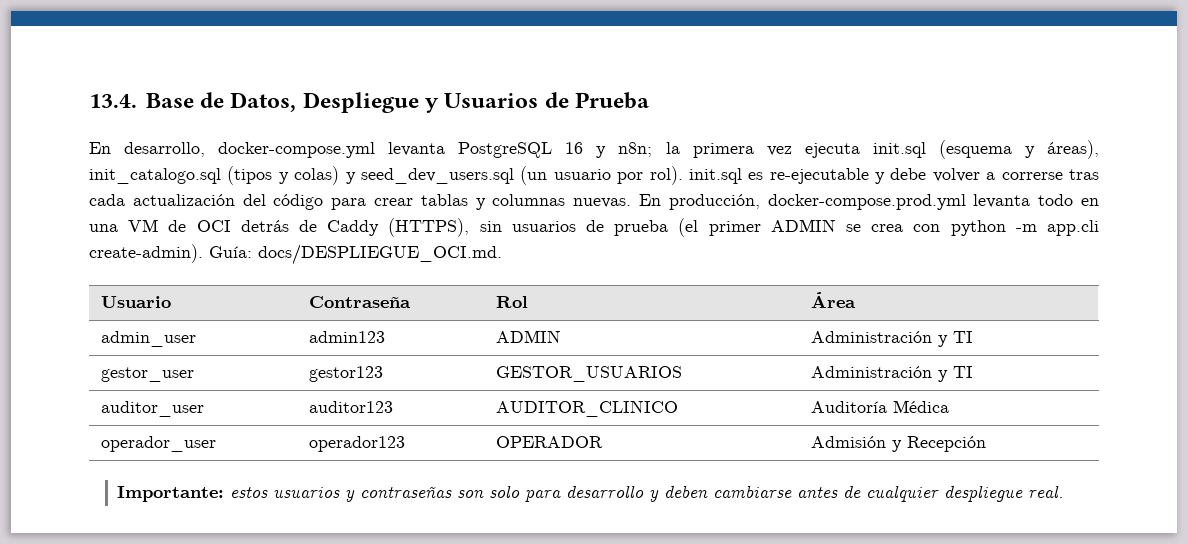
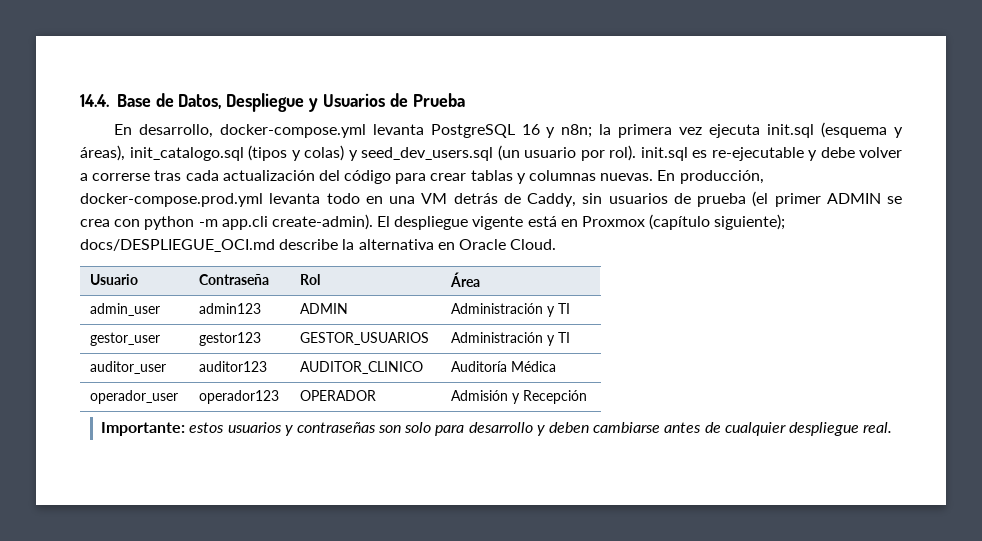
[89,94,137,108] 13.4. -> [80,94,109,107] 14.4.
[168,218,470,237] de OCI detrás de Caddy (HTTPS), -> [453,193,576,207] detrás de Caddy,
[209,244,502,265] Guía: docs/DESPLIEGUE_OCI.md. -> [377,214,786,230] [80,239,557,252] El despliegue vigente está en Proxmox (capítulo siguiente); docs/DESPLIEGUE_OCI.md describe la alternativa en Oracle Cloud.

